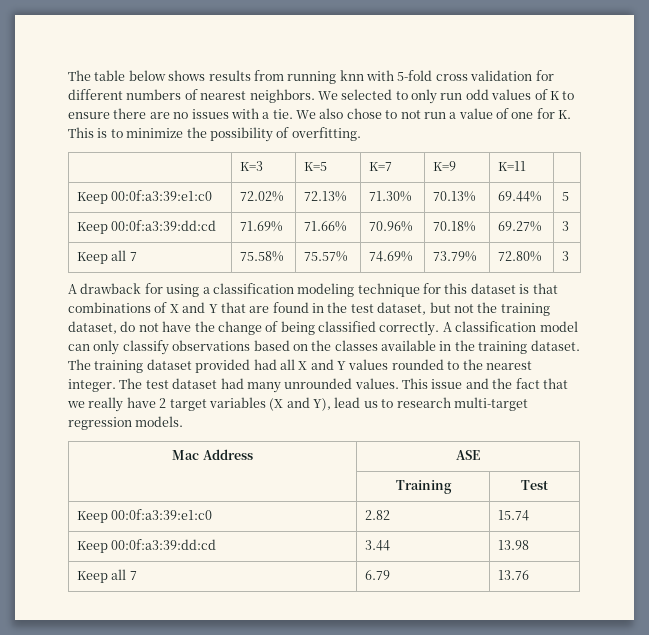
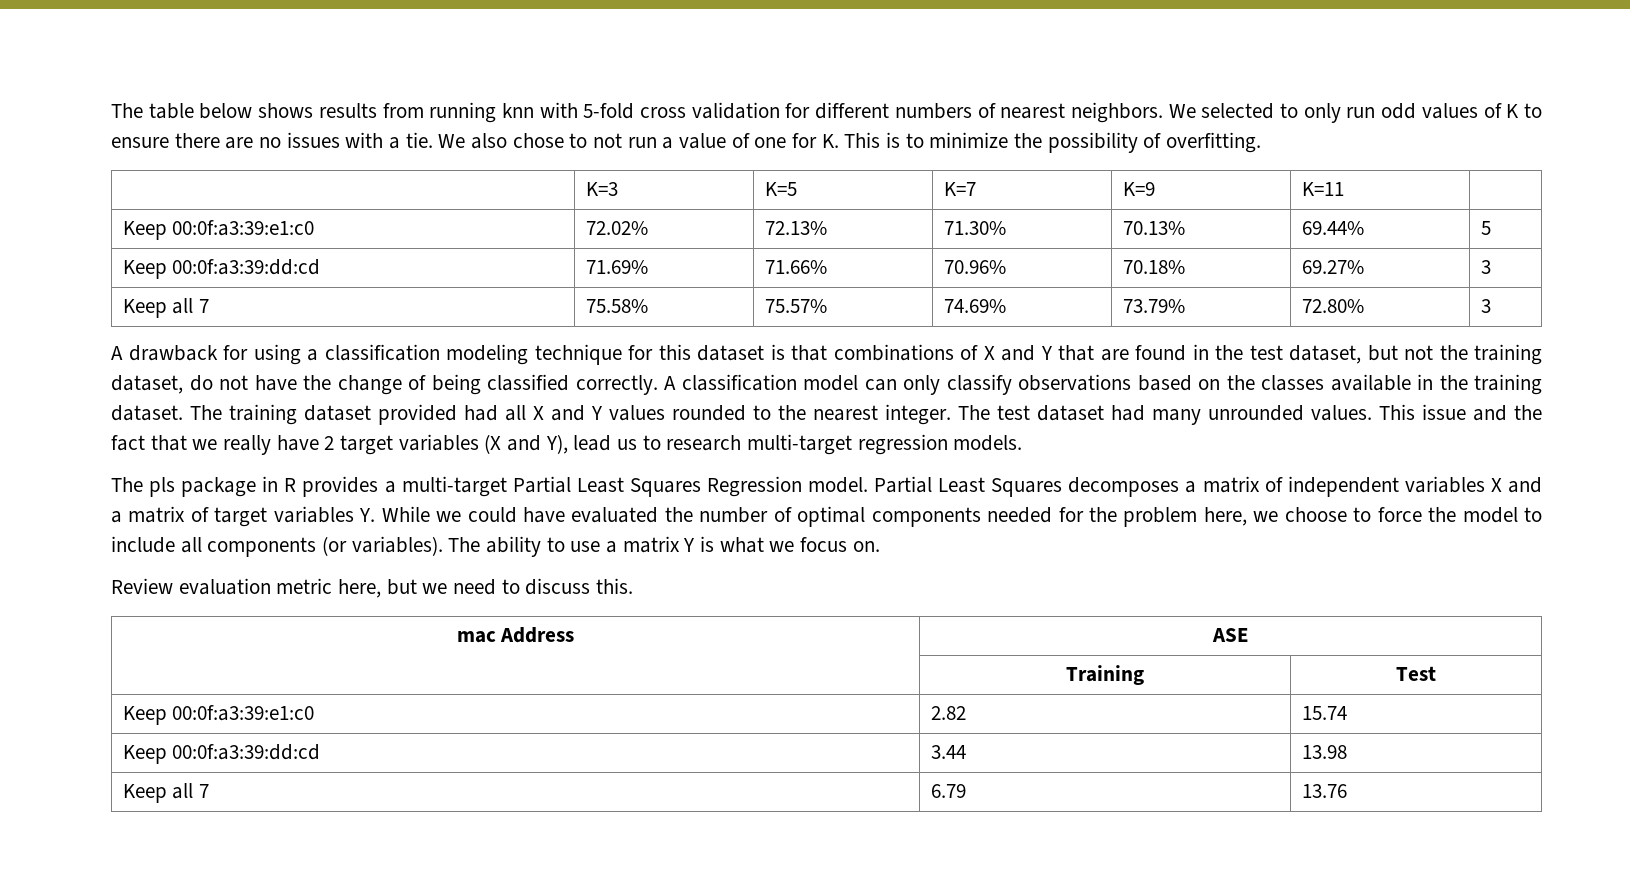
[172,450,200,460] // Mac -> [111,476,1543,497] [111,506,1542,527] [111,536,880,557] [111,578,634,598] [456,631,496,643] // The pls package in R provides a multi-target Partial Least Squares Regression model. Partial Least Squares decomposes a matrix of independent variables X and a matrix of target variables Y. While we could have evaluated the number of optimal components needed for the problem here, we choose to force the model to include all components (or variables). The ability to use a matrix Y is what we focus on. // Review evaluation metric here, but we need to discuss this. // mac

